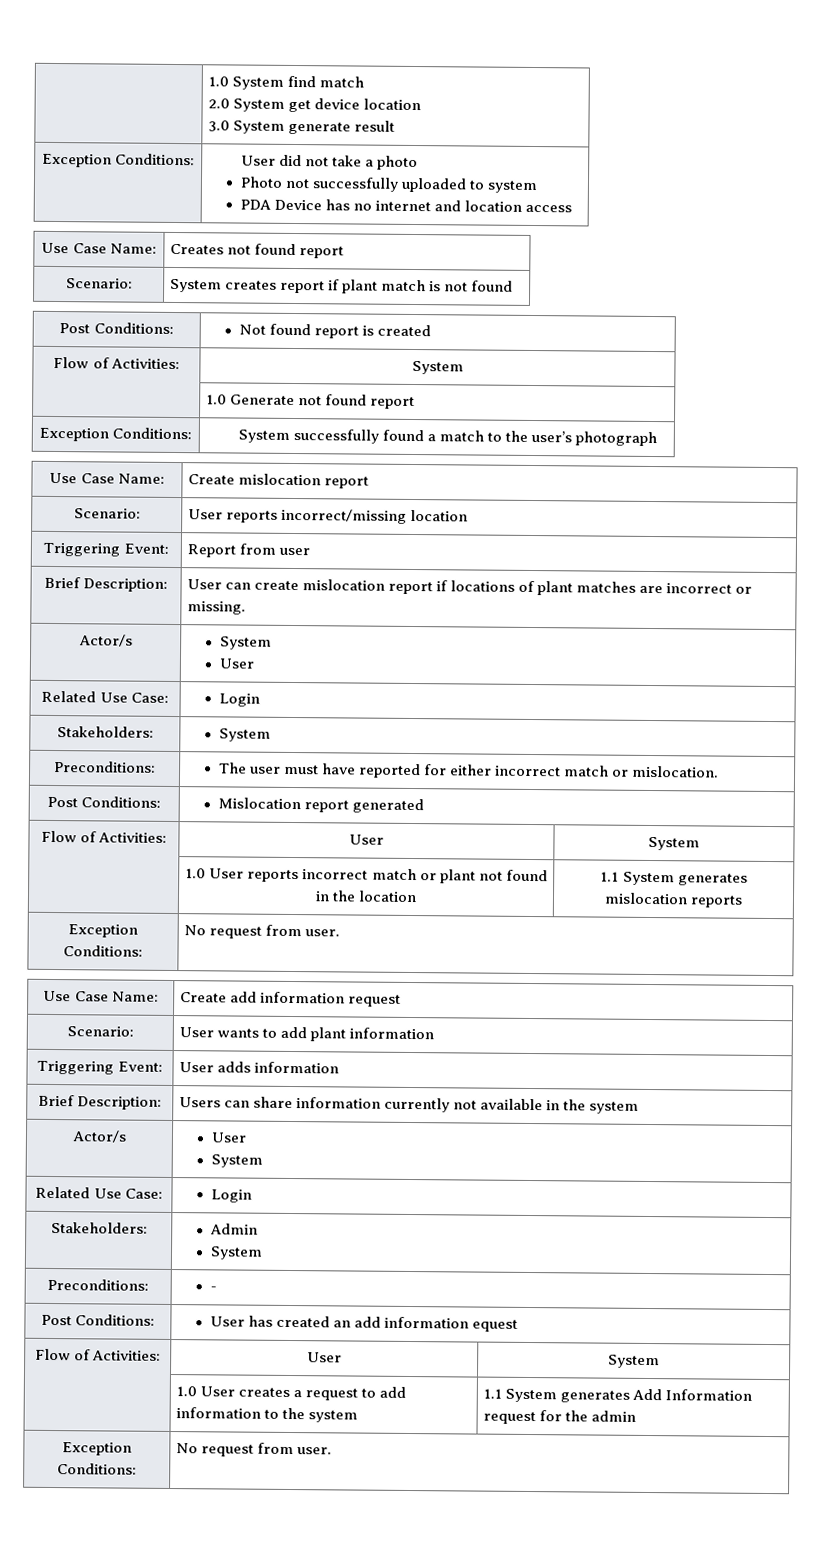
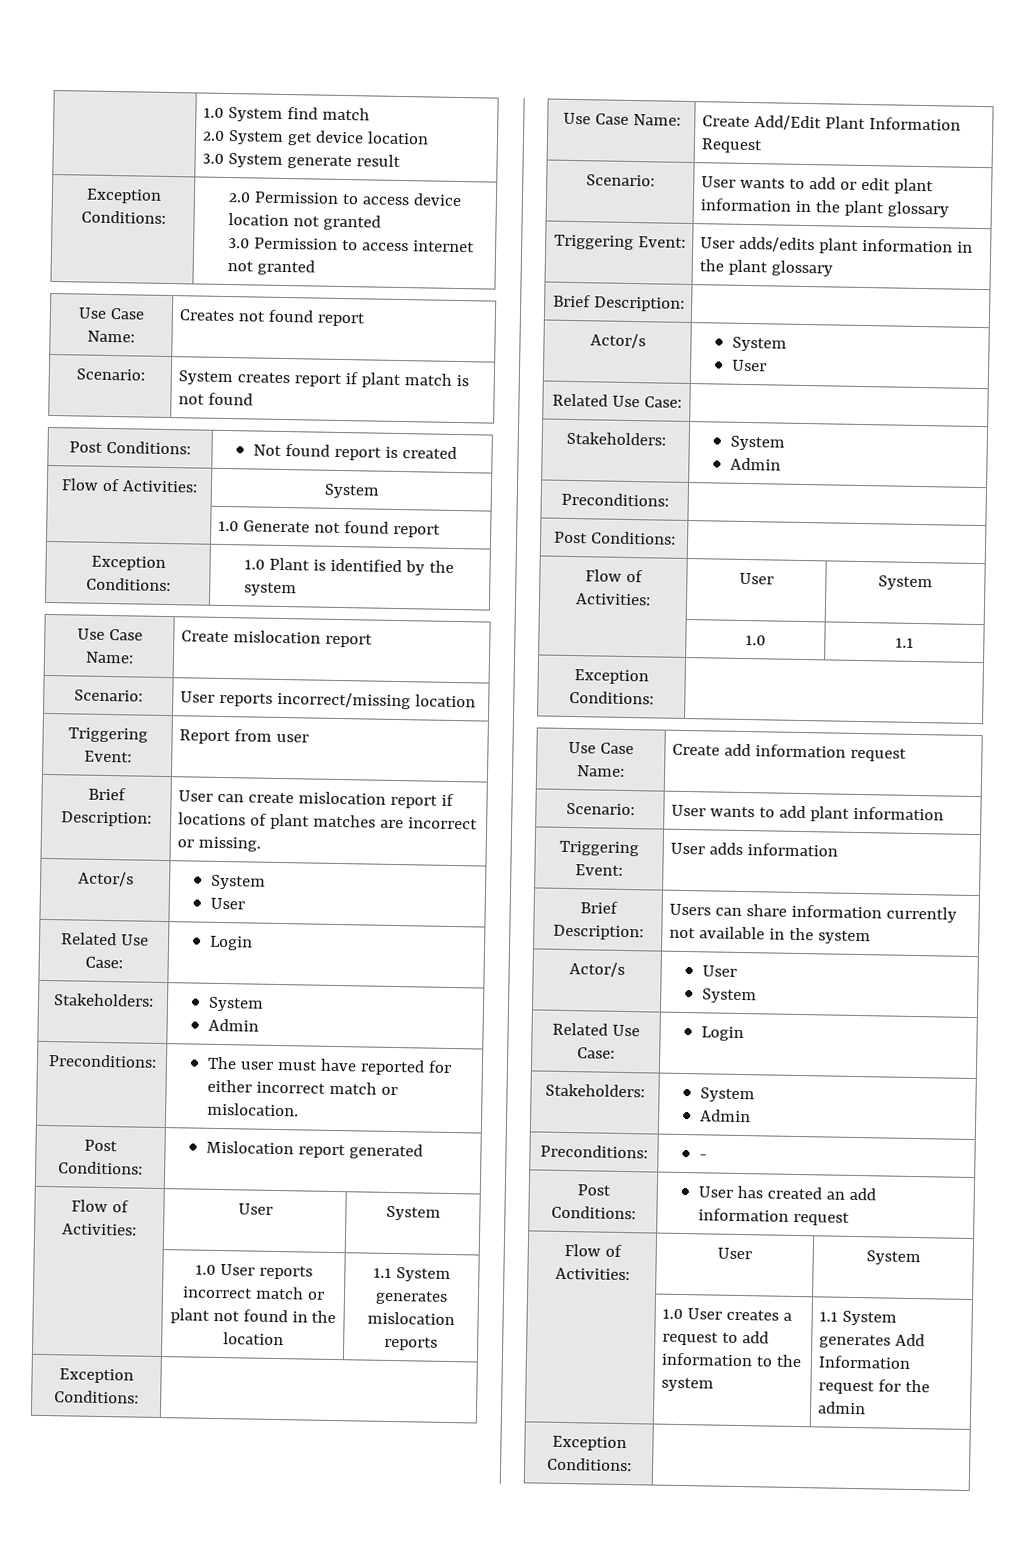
[240,154,418,171] [239,176,537,194] [239,199,572,213] User did not take a photo // Photo not successfully uploaded to system // PDA Device has no internet and location access -> [228,191,463,207] [228,213,382,231] [228,237,476,253] [227,259,316,276] 2.0 Permission to access device location not granted // 3.0 Permission to access internet not granted
[237,428,658,447] System successfully found a match to the user’s photograph -> [244,557,455,576] [244,582,298,597] 1.0 Plant is identified by the system
(271, 735) none -> [207,1018,259,1032] // Admin
[183,924,340,939] No request from user. -> [562,112,681,126] [701,115,961,131] [700,138,763,154] [586,174,655,187] [700,176,934,195] [699,198,949,218] [553,234,686,251] [699,236,973,254] [698,259,833,277] [552,294,685,312] [589,333,646,349] [731,336,787,352] [731,359,767,372] [551,393,682,408] [565,431,666,446] [729,435,785,451] [729,457,781,471] [560,492,669,507] [553,531,676,545] [585,569,643,583] [575,593,651,606] [739,572,774,585] [878,575,933,591] [745,635,766,646] [895,637,914,648] [574,669,649,685] [569,690,654,705] // Use Case Name: | Create Add/Edit Plant Information Request // Scenario: | User wants to add or edit plant information in the plant glossary // Triggering Event: | User adds/edits plant information in the plant glossary // Brief Description: | // Actor/s | System // User // Related Use Case: | // Stakeholders: | System // Admin // Preconditions: | // Post Conditions: | // Flow of Activities: | User | System // | 1.0 | 1.1 // Exception Conditions: |
[209,1223,258,1235] [209,1246,263,1260] Admin // System -> [699,1087,755,1103] [699,1109,751,1123] System // Admin
[471,1319,518,1332] equest -> [792,1211,850,1226] request
[175,1442,332,1457] No request from user. -> (632, 1464) none

